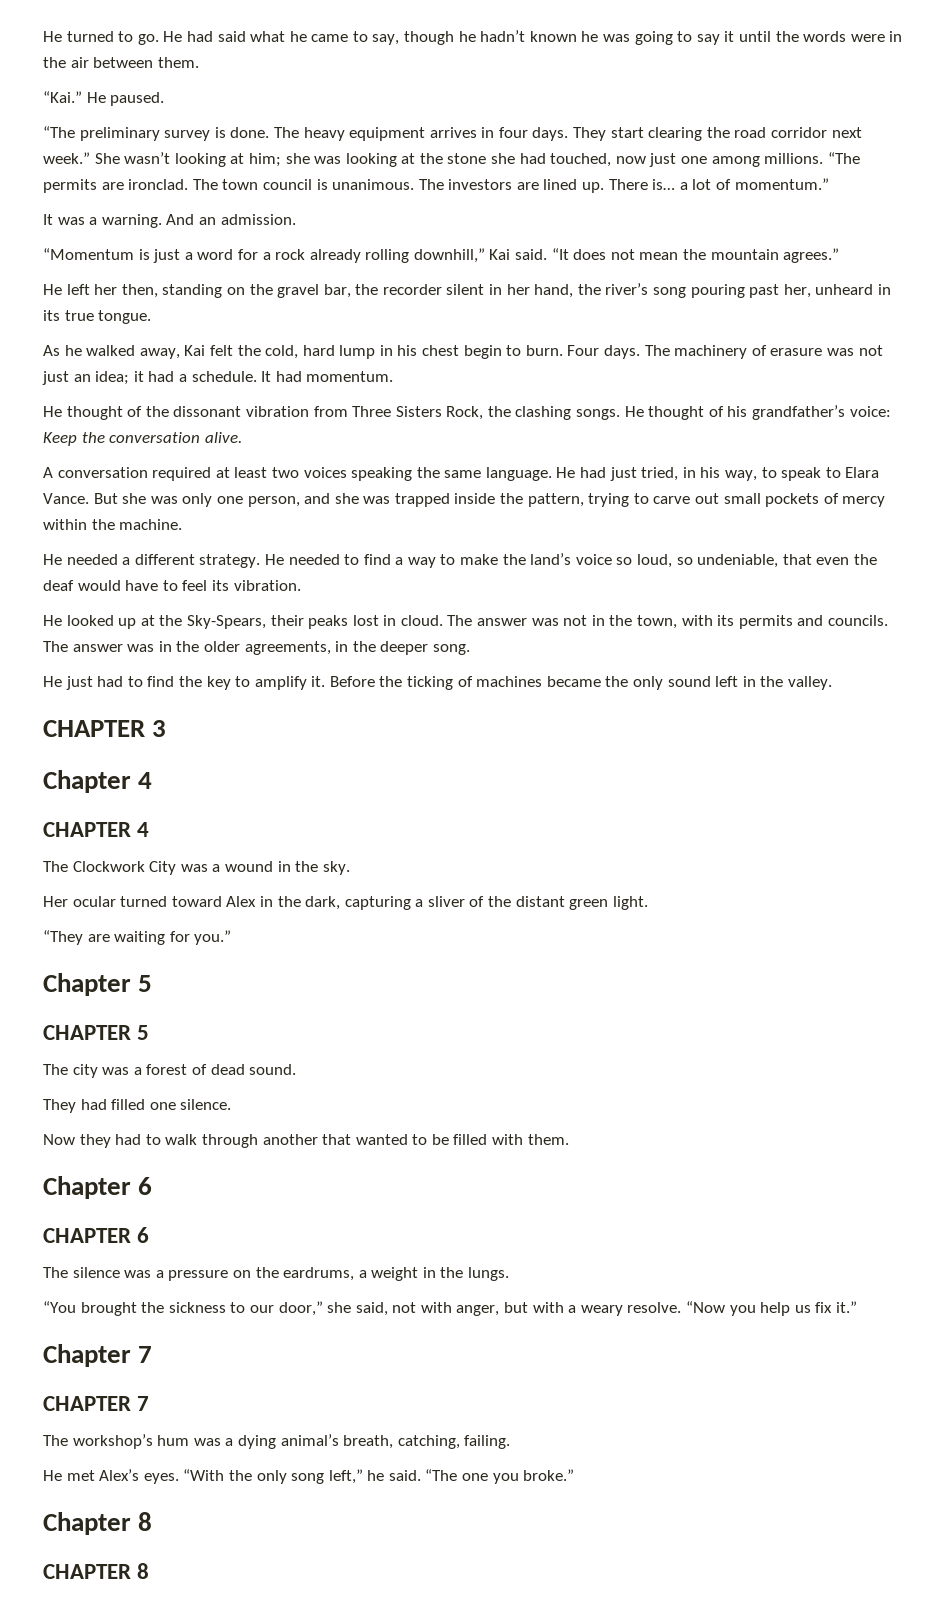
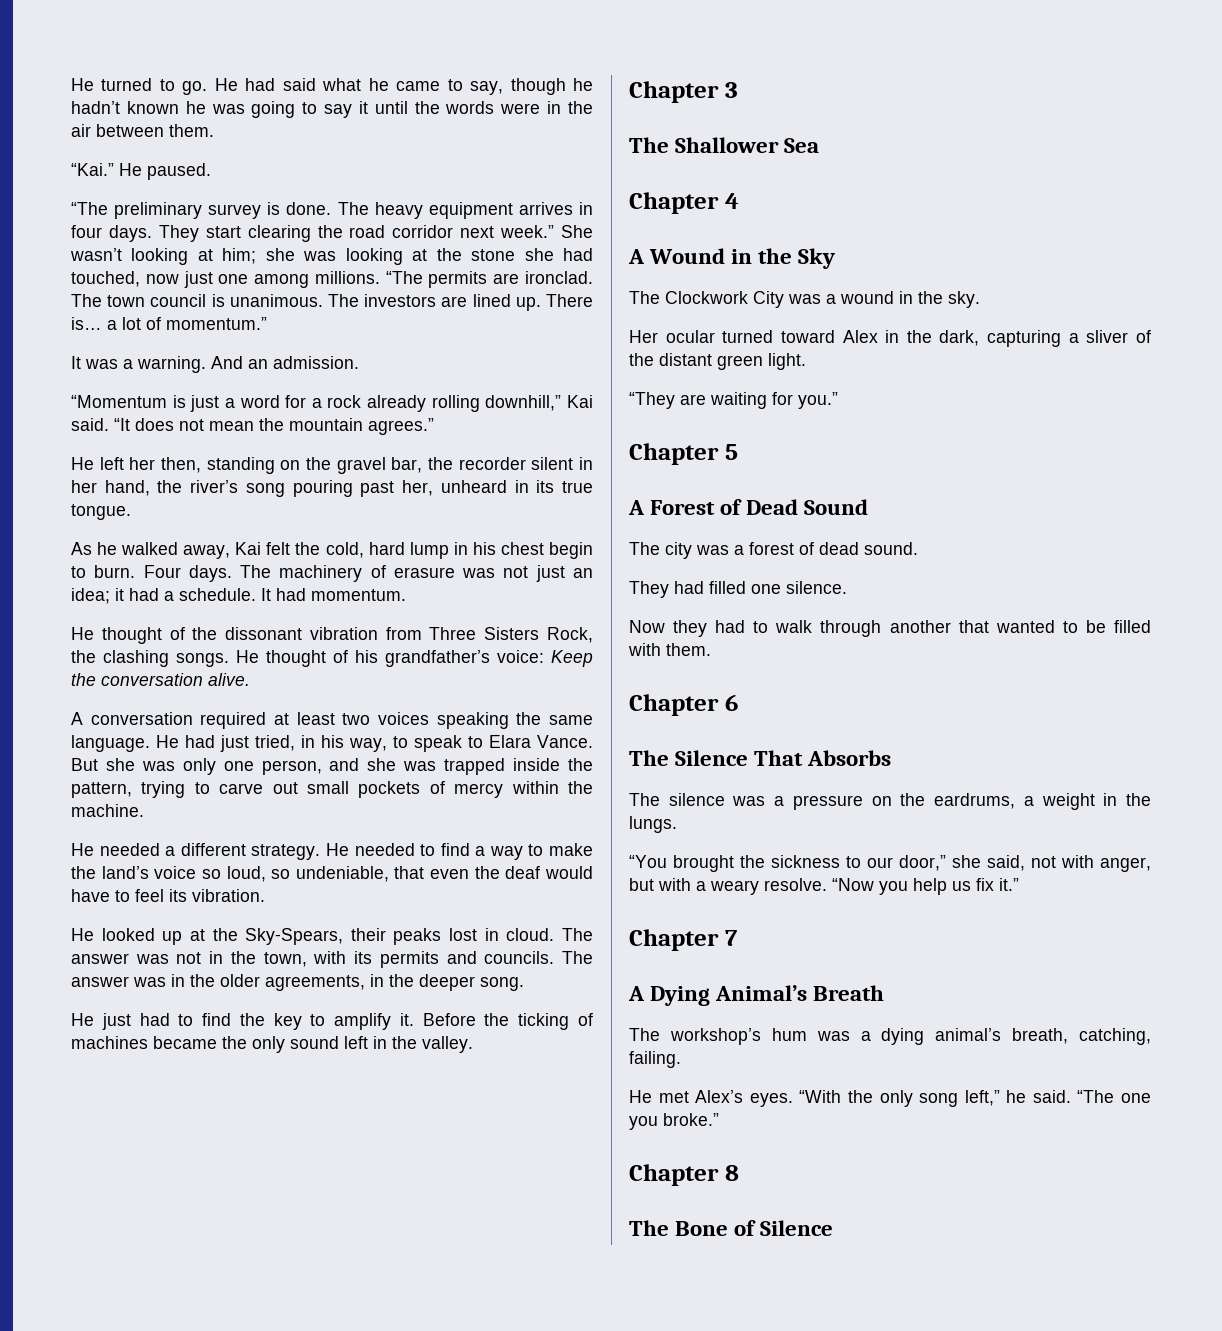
[43,720,145,737] CHAPTER -> [629,81,719,103] Chapter
(167, 728) none -> [629,137,820,153] // The Shallower Sea
[43,822,150,837] CHAPTER 4 -> [628,248,836,269] A Wound in the Sky
[43,1025,150,1040] CHAPTER 5 -> [628,499,869,515] A Forest of Dead Sound
[43,1227,150,1243] CHAPTER 6 -> [629,750,892,766] The Silence That Absorbs
[43,1396,150,1411] CHAPTER 7 -> [628,985,885,1006] A Dying Animal’s Breath
[43,1563,150,1579] CHAPTER 8 -> [629,1220,834,1236] The Bone of Silence

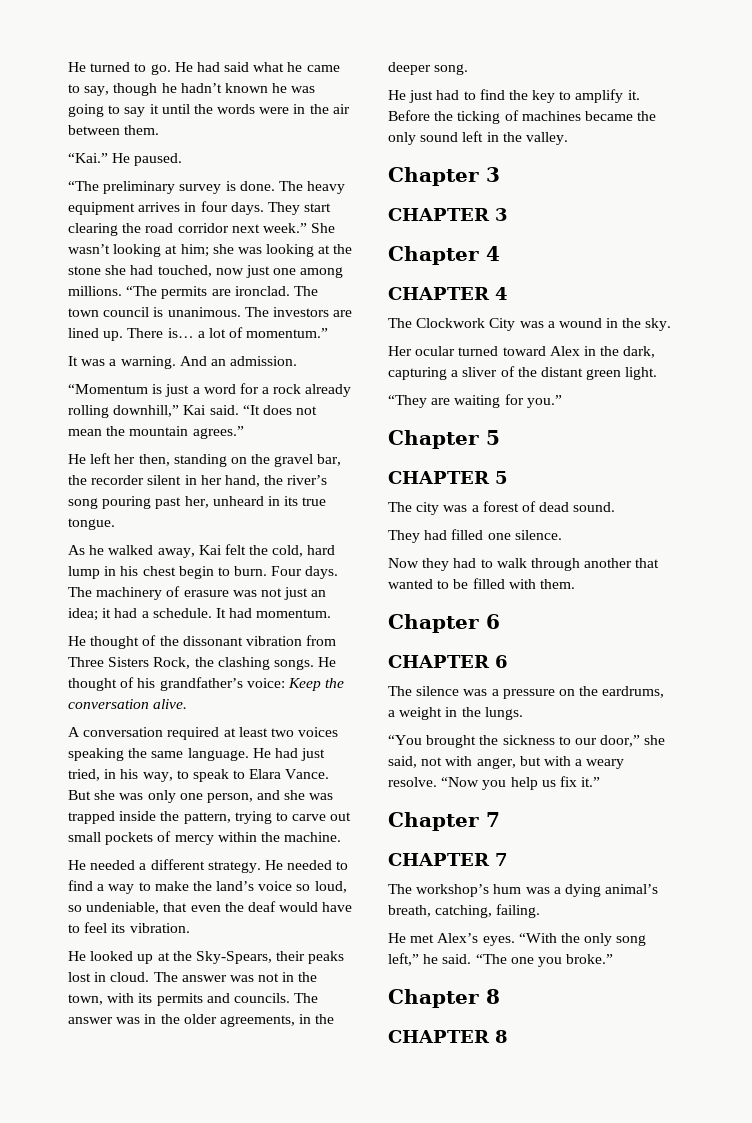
[629,137,820,153] The Shallower Sea -> [388,208,508,221] CHAPTER 3
[628,248,836,269] A Wound in the Sky -> [388,287,508,300] CHAPTER 4
[628,499,869,515] A Forest of Dead Sound -> [388,471,508,484] CHAPTER 5
[629,750,892,766] The Silence That Absorbs -> [388,655,508,668] CHAPTER 6
[628,985,885,1006] A Dying Animal’s Breath -> [388,853,508,866] CHAPTER 7
[629,1220,834,1236] The Bone of Silence -> [388,1030,508,1043] CHAPTER 8

